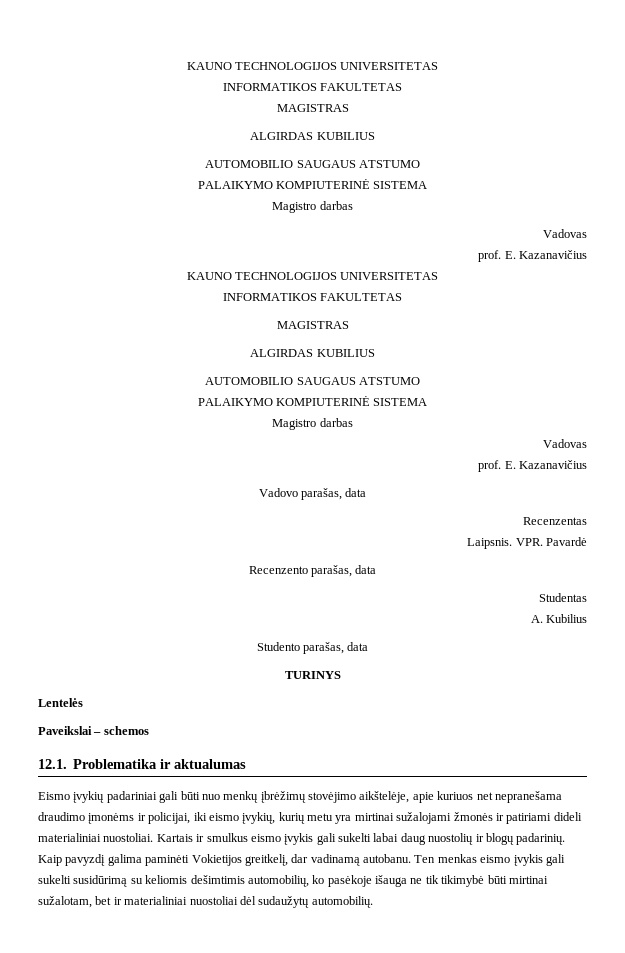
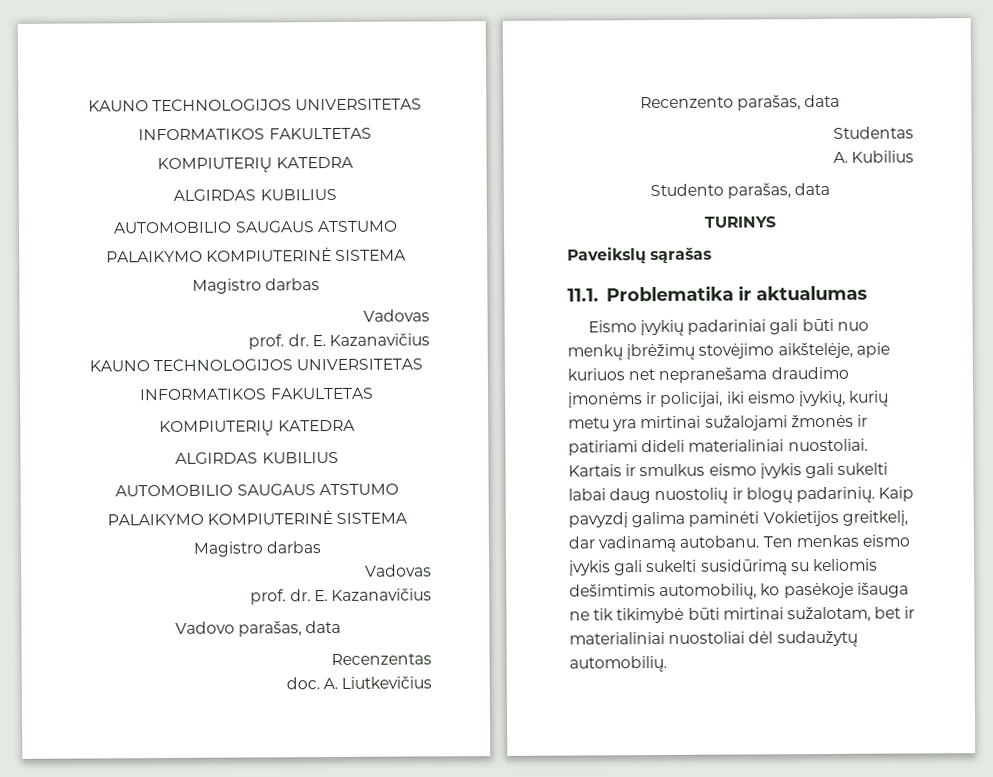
[186,62,439,70] [222,83,403,91] [276,104,349,112] KAUNO TECHNOLOGIJOS UNIVERSITETAS // INFORMATIKOS FAKULTETAS // MAGISTRAS -> [87,98,423,112] [138,127,372,141] [157,156,354,174] KAUNO TECHNOLOGIJOS UNIVERSITETAS // INFORMATIKOS FAKULTETAS // KOMPIUTERIŲ KATEDRA
(502, 256) none -> [287,334,309,347] dr.
[276,321,349,329] MAGISTRAS -> [159,419,356,437] KOMPIUTERIŲ KATEDRA
(502, 466) none -> [289,589,311,602] dr.
[467,537,587,549] Laipsnis. VPR. Pavardė -> [285,676,432,690] doc. A. Liutkevičius
[38,698,83,707] [38,726,149,735] [38,759,67,769] Lentelės // Paveikslai – schemos // 12.1. -> [567,247,713,265] [567,288,599,302] Paveikslų sąrašas // 11.1.

